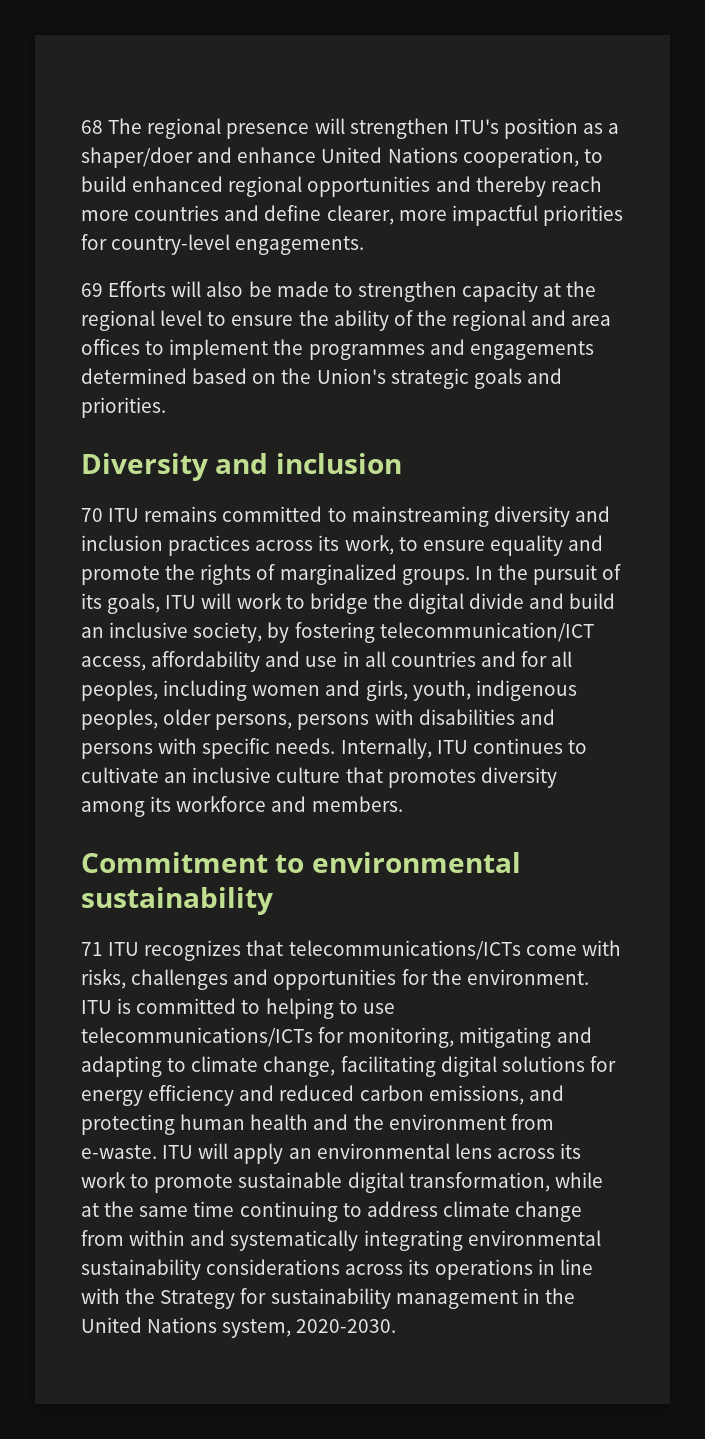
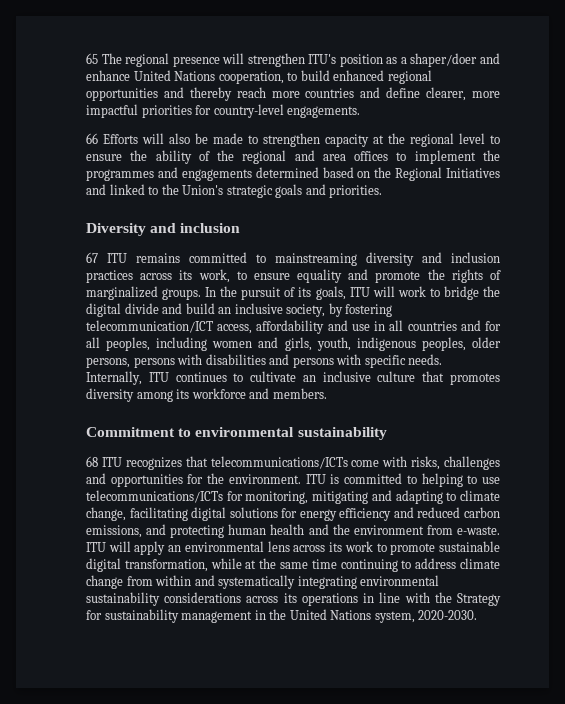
[81,120,103,134] 68 -> [86,53,98,64] 65
[81,283,103,297] 69 -> [86,133,98,144] 66
(312, 376) none -> [395,167,500,181] [86,184,179,195] Regional Initiatives and linked to the
[81,508,103,522] 70 -> [86,252,98,263] 67
[81,942,103,956] 71 -> [86,456,98,467] 68

